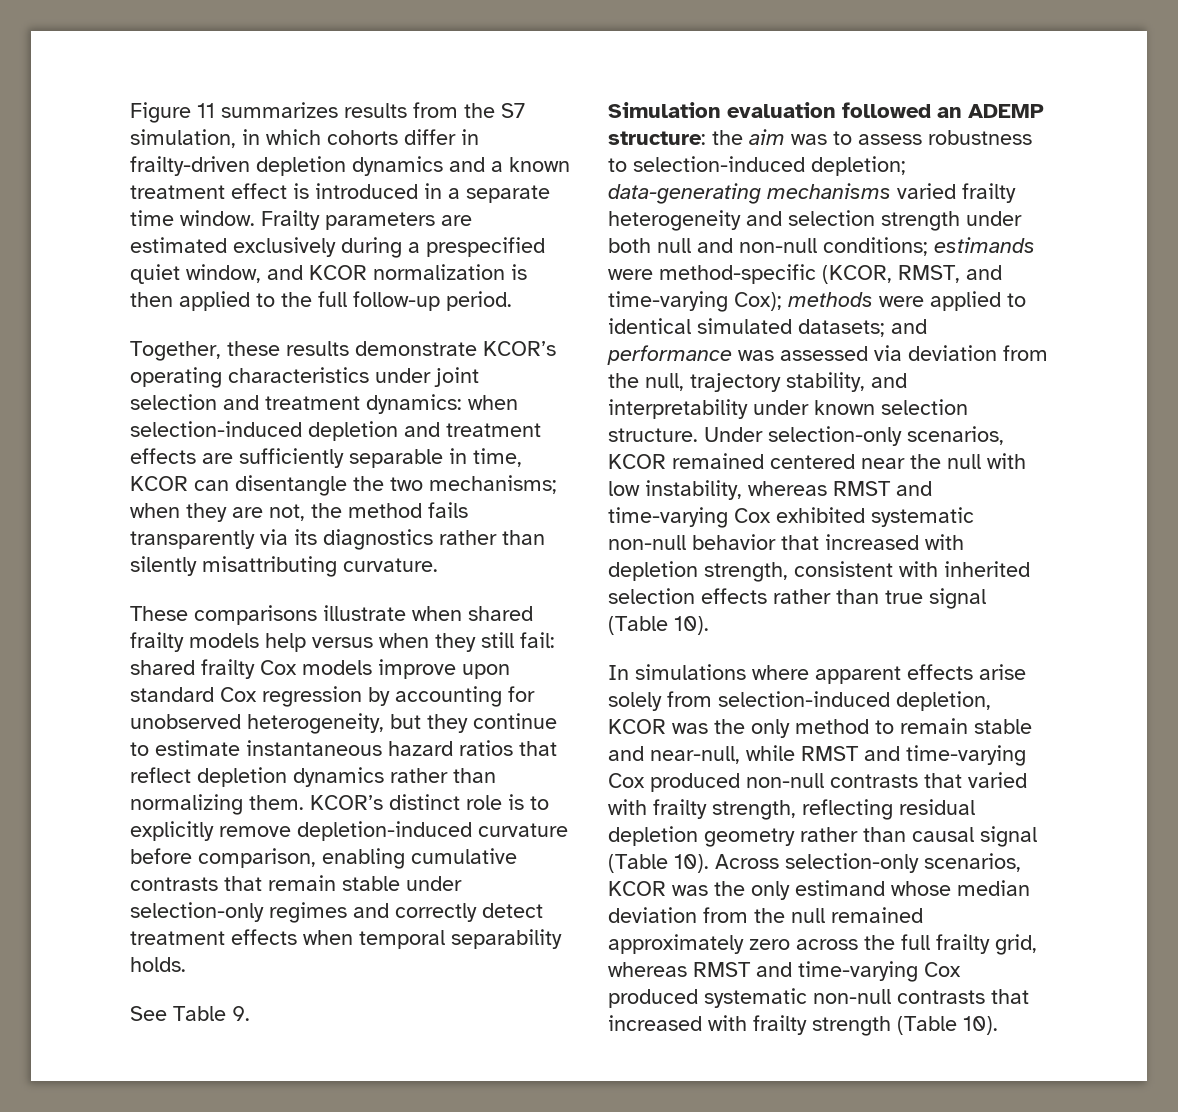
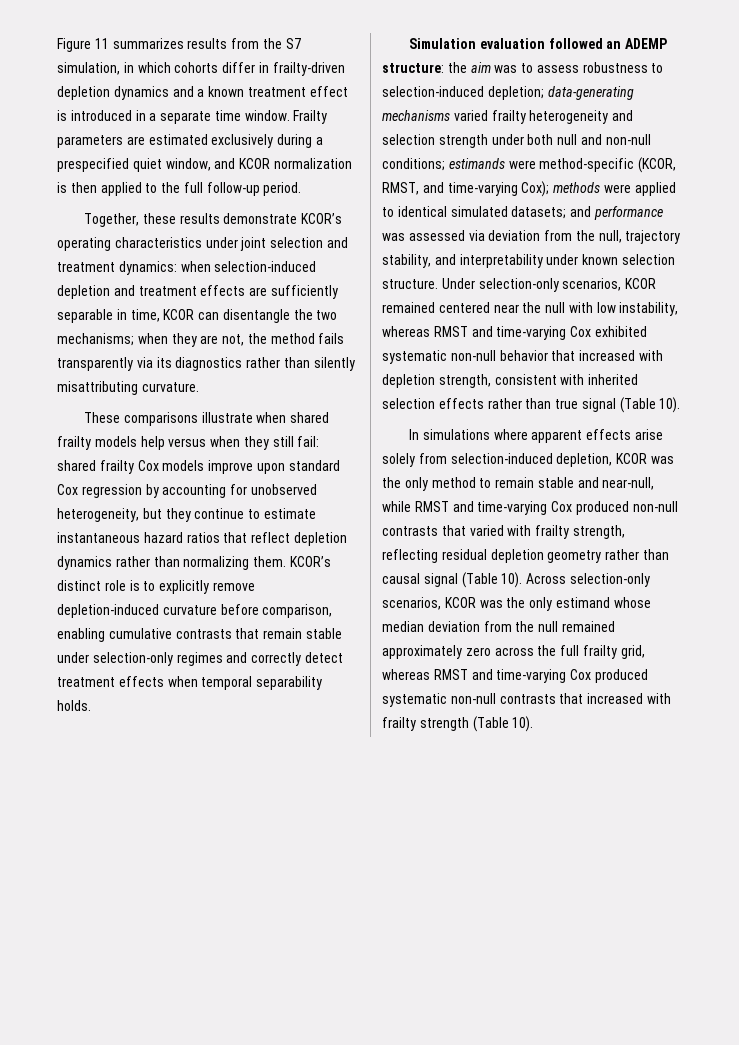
[130,1006,250,1021] // See Table 9. -> (91, 705) none

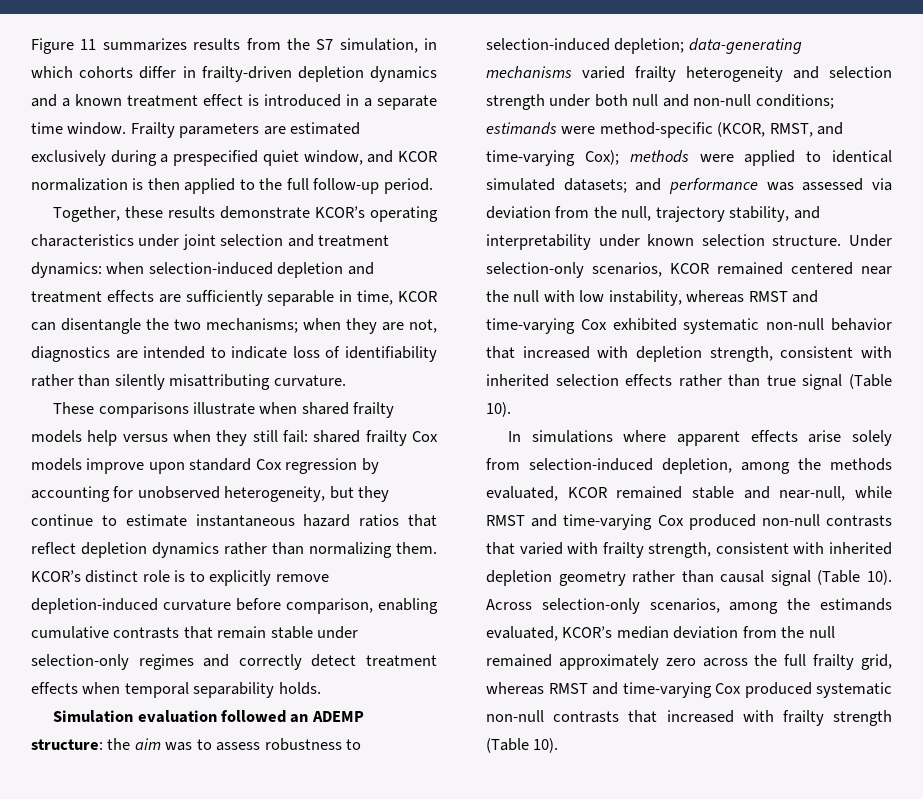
[247,333,345,344] [57,357,243,371] the method fails transparently via its diagnostics -> [31,346,437,362] diagnostics are intended to indicate loss of identifiability
[616,453,674,464] [382,477,535,491] KCOR was the only method to remain -> [741,458,892,474] [486,486,683,501] among the methods evaluated, KCOR remained
[382,549,487,563] reflecting residual -> [715,542,892,555] consistent with inherited
[444,597,651,611] KCOR was the only estimand whose -> [729,598,892,614] [486,626,613,641] among the estimands evaluated, KCOR’s

